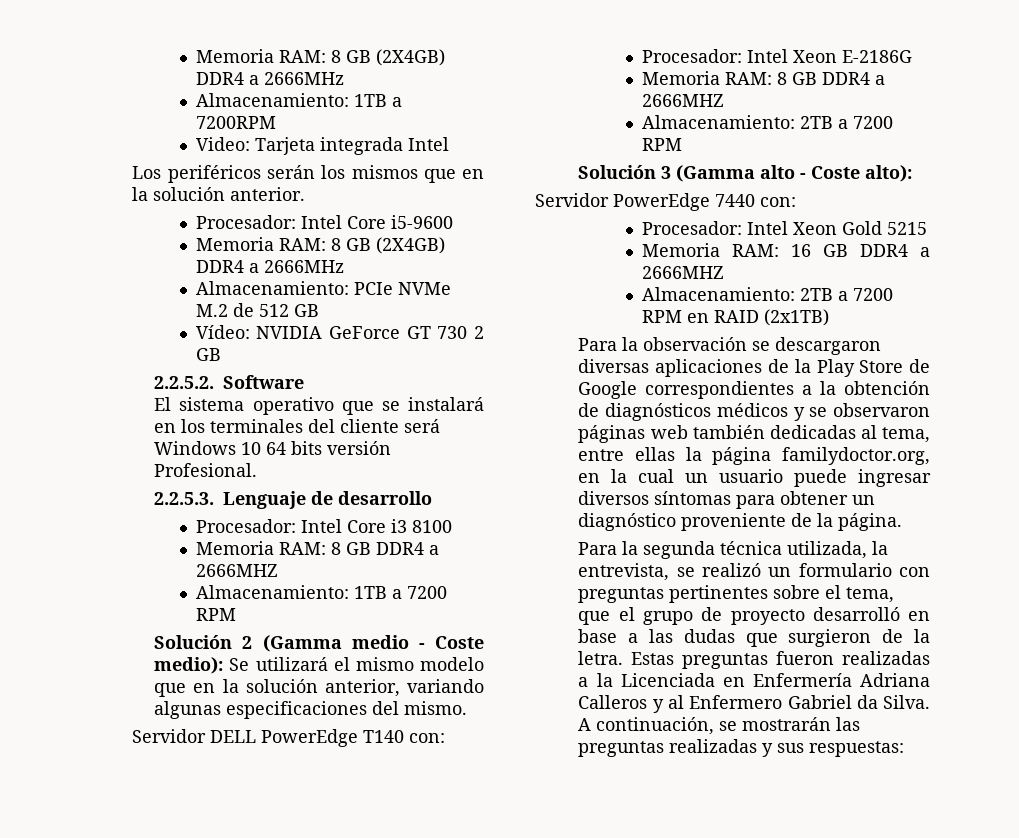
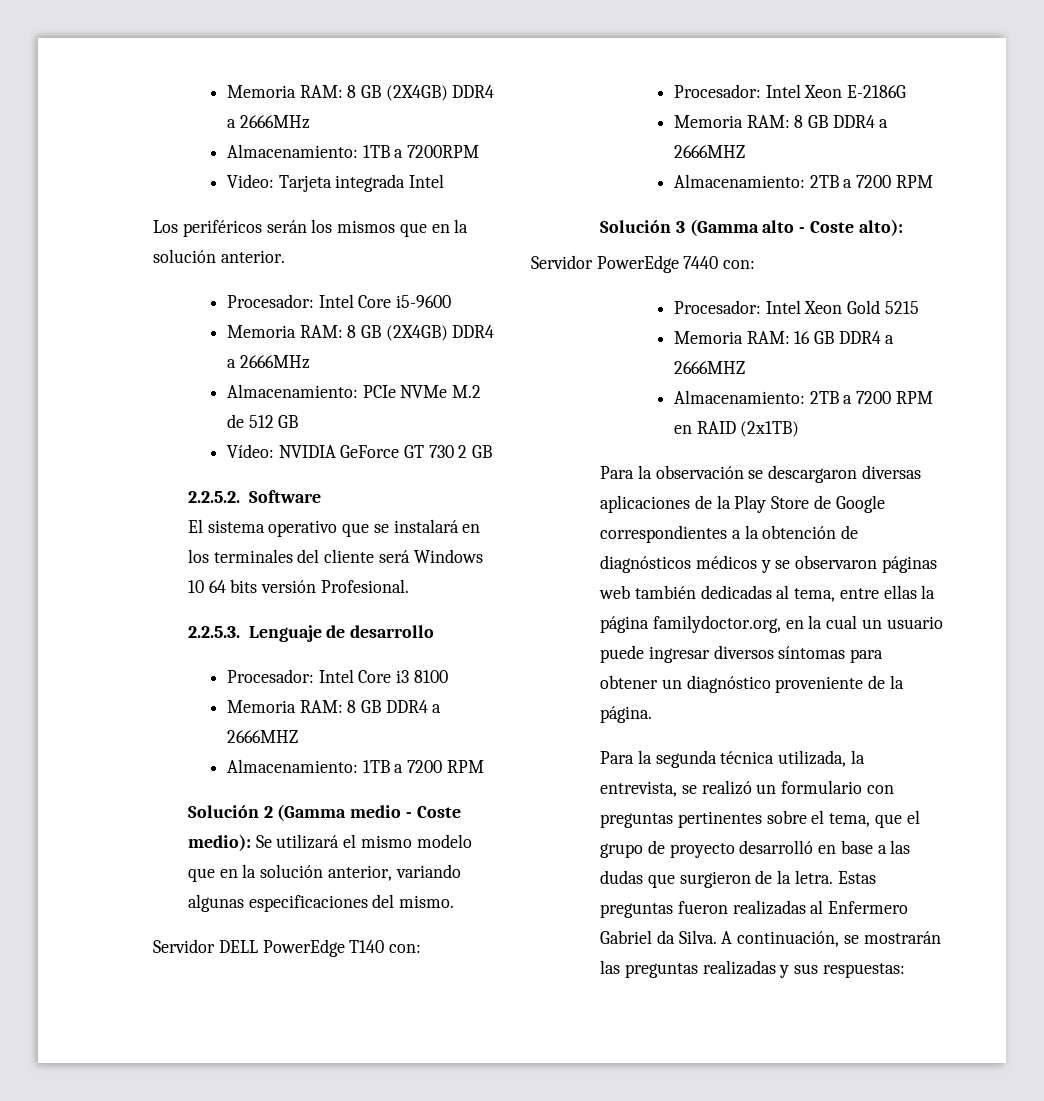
[578,673,930,687] [578,695,664,713] a la Licenciada en Enfermería Adriana Calleros y -> (806, 907) none

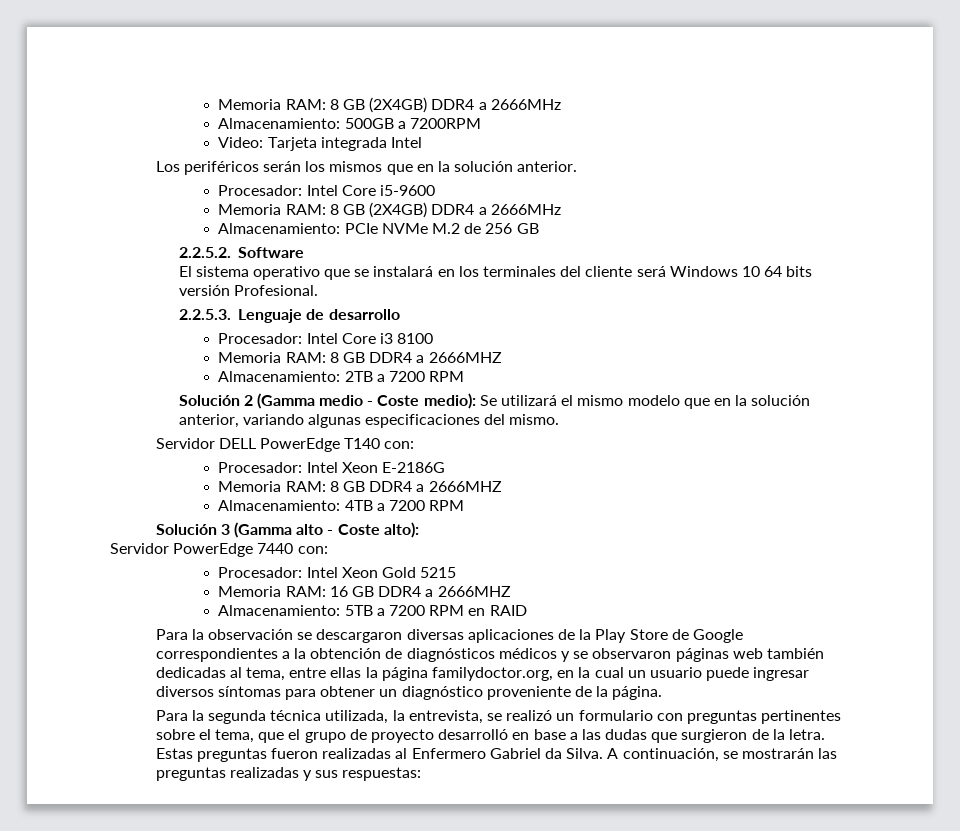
[226,85,495,101] [226,115,310,129] [226,144,390,158] Memoria RAM: 8 GB (2X4GB) DDR4 a 2666MHz // Almacenamiento: 1TB -> [218,97,561,113] [218,118,394,129] Memoria RAM: 8 GB (2X4GB) DDR4 a 2666MHz // Almacenamiento: 500GB
[248,415,299,428] [226,444,468,458] 512 GB // Vídeo: NVIDIA GeForce GT 730 2 -> [485,223,513,234] 256
[362,760,390,773] 1TB -> [344,371,373,382] 2TB
[809,175,839,188] 2TB -> [344,500,373,511] 4TB
[809,391,839,404] 2TB -> [344,605,373,616] 5TB
[740,421,800,437] (2x1TB) -> (527, 610) none

